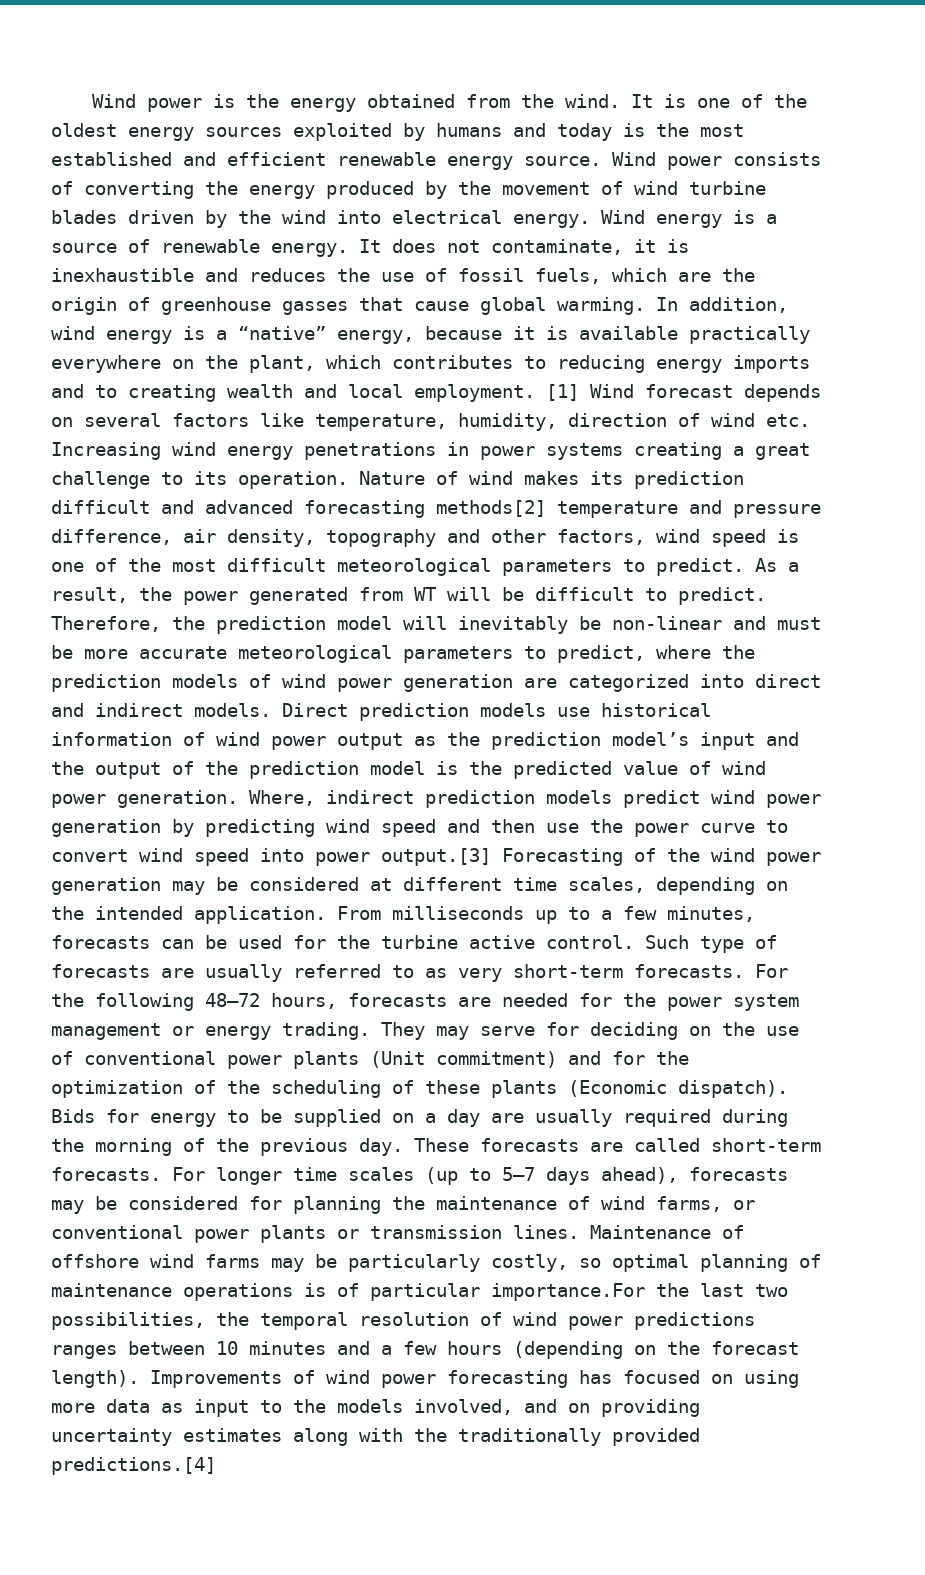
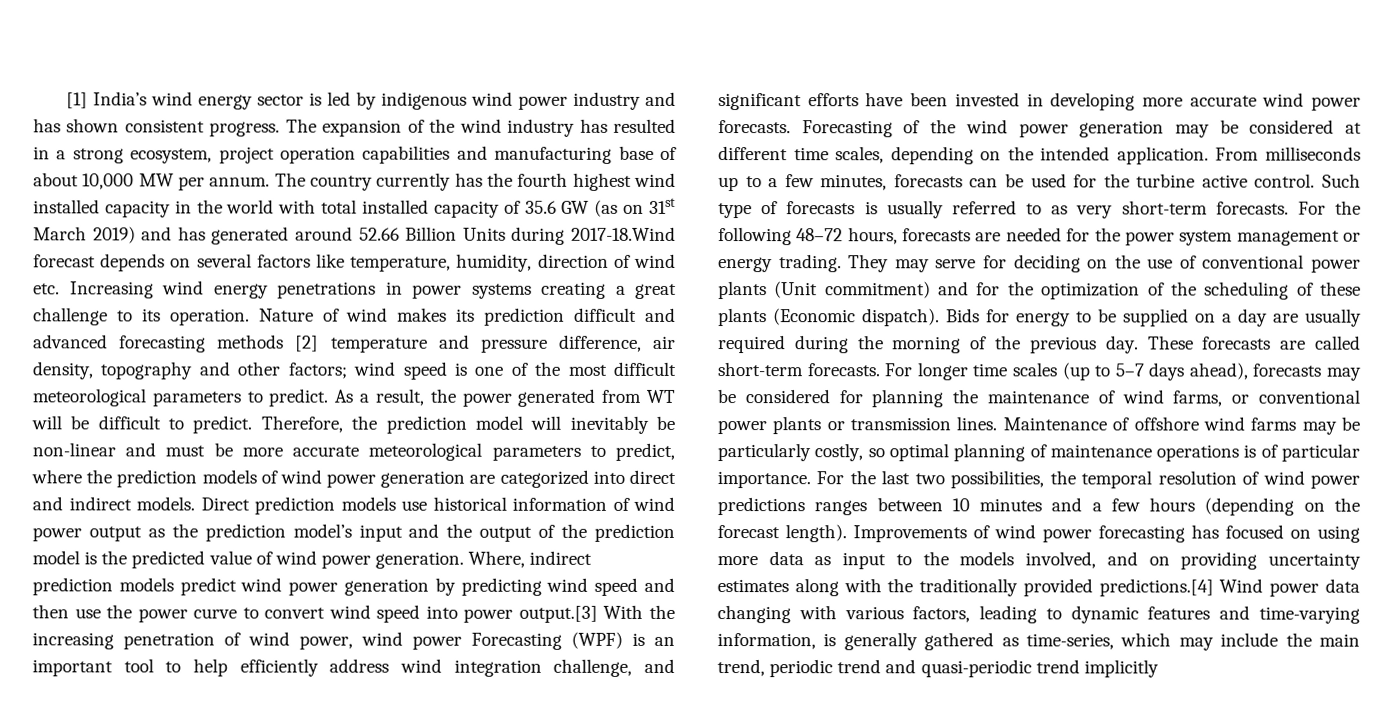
[91,94,807,112] [51,123,744,141] [51,152,821,170] [51,181,766,199] [51,210,777,228] [51,239,689,257] [51,268,755,284] [51,297,788,315] [51,326,810,344] [51,355,810,373] [51,384,634,402] Wind power is the energy obtained from the wind. It is one of the oldest energy sources exploited by humans and today is the most established and efficient renewable energy source. Wind power consists of converting the energy produced by the movement of wind turbine blades driven by the wind into electrical energy. Wind energy is a source of renewable energy. It does not contaminate, it is inexhaustible and reduces the use of fossil fuels, which are the origin of greenhouse gasses that cause global warming. In addition, wind energy is a “native” energy, because it is available practically everywhere on the plant, which contributes to reducing energy imports and to creating wealth and local employment. [1] Wind -> [65,91,676,110] [33,118,676,137] [33,145,677,164] [33,172,676,191] [33,197,676,218] [33,226,677,245] [1] India’s wind energy sector is led by indigenous wind power industry and has shown consistent progress. The expansion of the wind industry has resulted in a strong ecosystem, project operation capabilities and manufacturing base of about 10,000 MW per annum. The country currently has the fourth highest wind installed capacity in the world with total installed capacity of 35.6 GW (as on 31st March 2019) and has generated around 52.66 Billion Units during 2017-18.Wind
[436,500,546,517] methods[2] -> [217,334,320,352] methods [2]
[557,529,645,545] factors, -> [287,362,347,379] factors;
(491, 857) none -> [603,604,675,619] [32,631,675,650] [32,658,675,677] [718,92,1361,111] [718,120,791,134] With the increasing penetration of wind power, wind power Forecasting (WPF) is an important tool to help efficiently address wind integration challenge, and significant efforts have been invested in developing more accurate wind power forecasts.
[161,968,194,978] are -> [864,201,878,215] is
[491,1283,645,1301] importance.For -> [717,471,845,489] importance. For
(216, 1466) none -> [1219,578,1360,597] [717,605,1360,624] [717,632,1360,651] [717,659,1159,678] Wind power data changing with various factors, leading to dynamic features and time-varying information, is generally gathered as time-series, which may include the main trend, periodic trend and quasi-periodic trend implicitly

